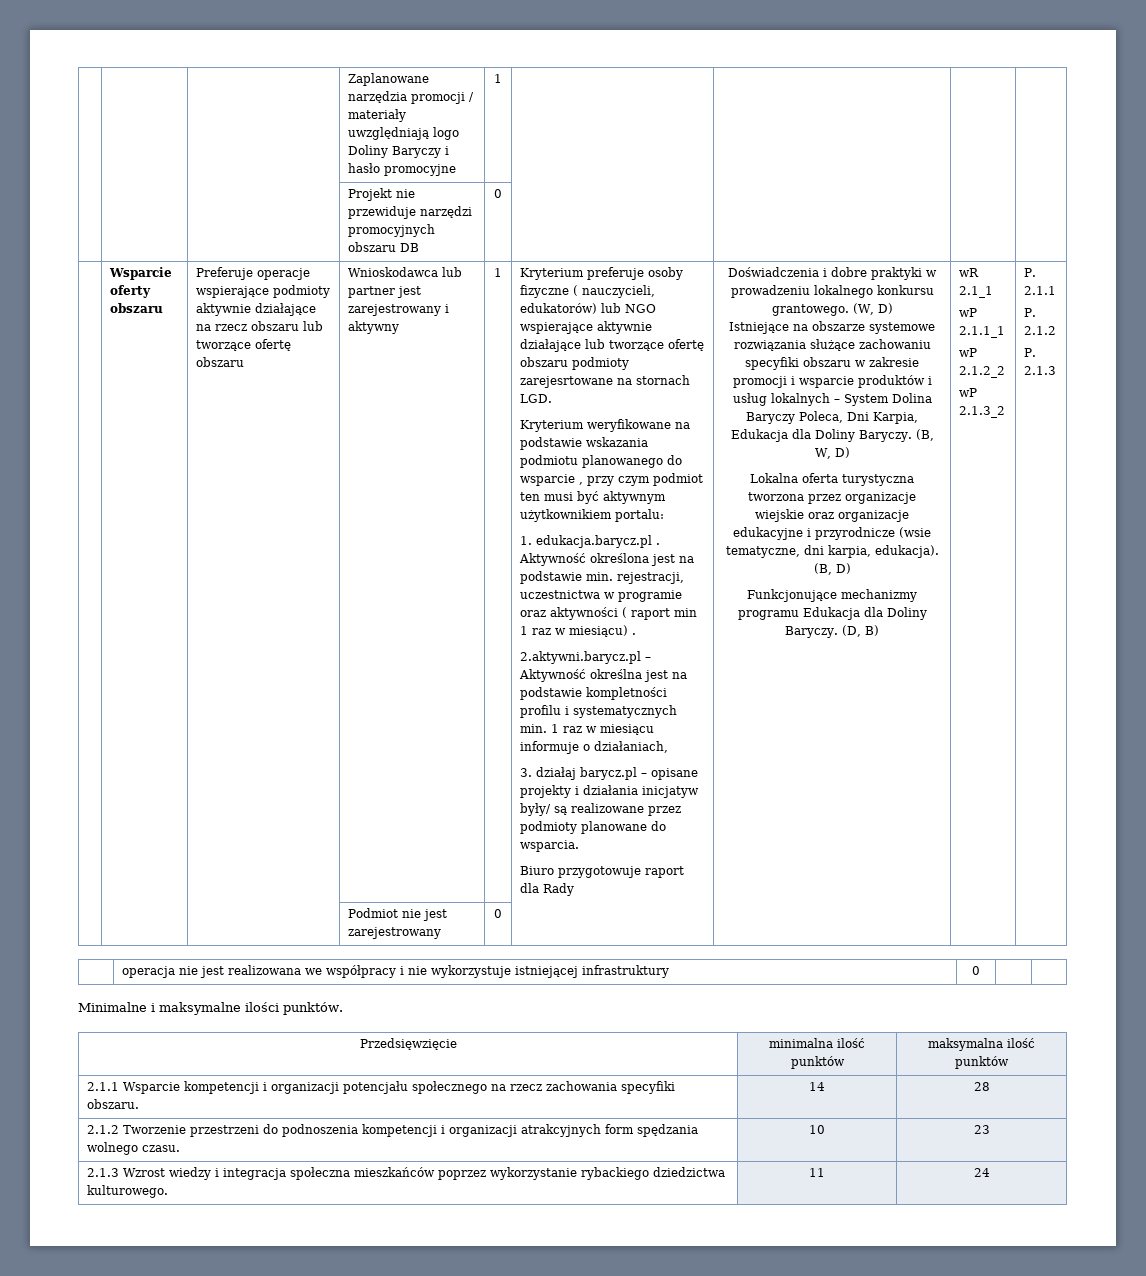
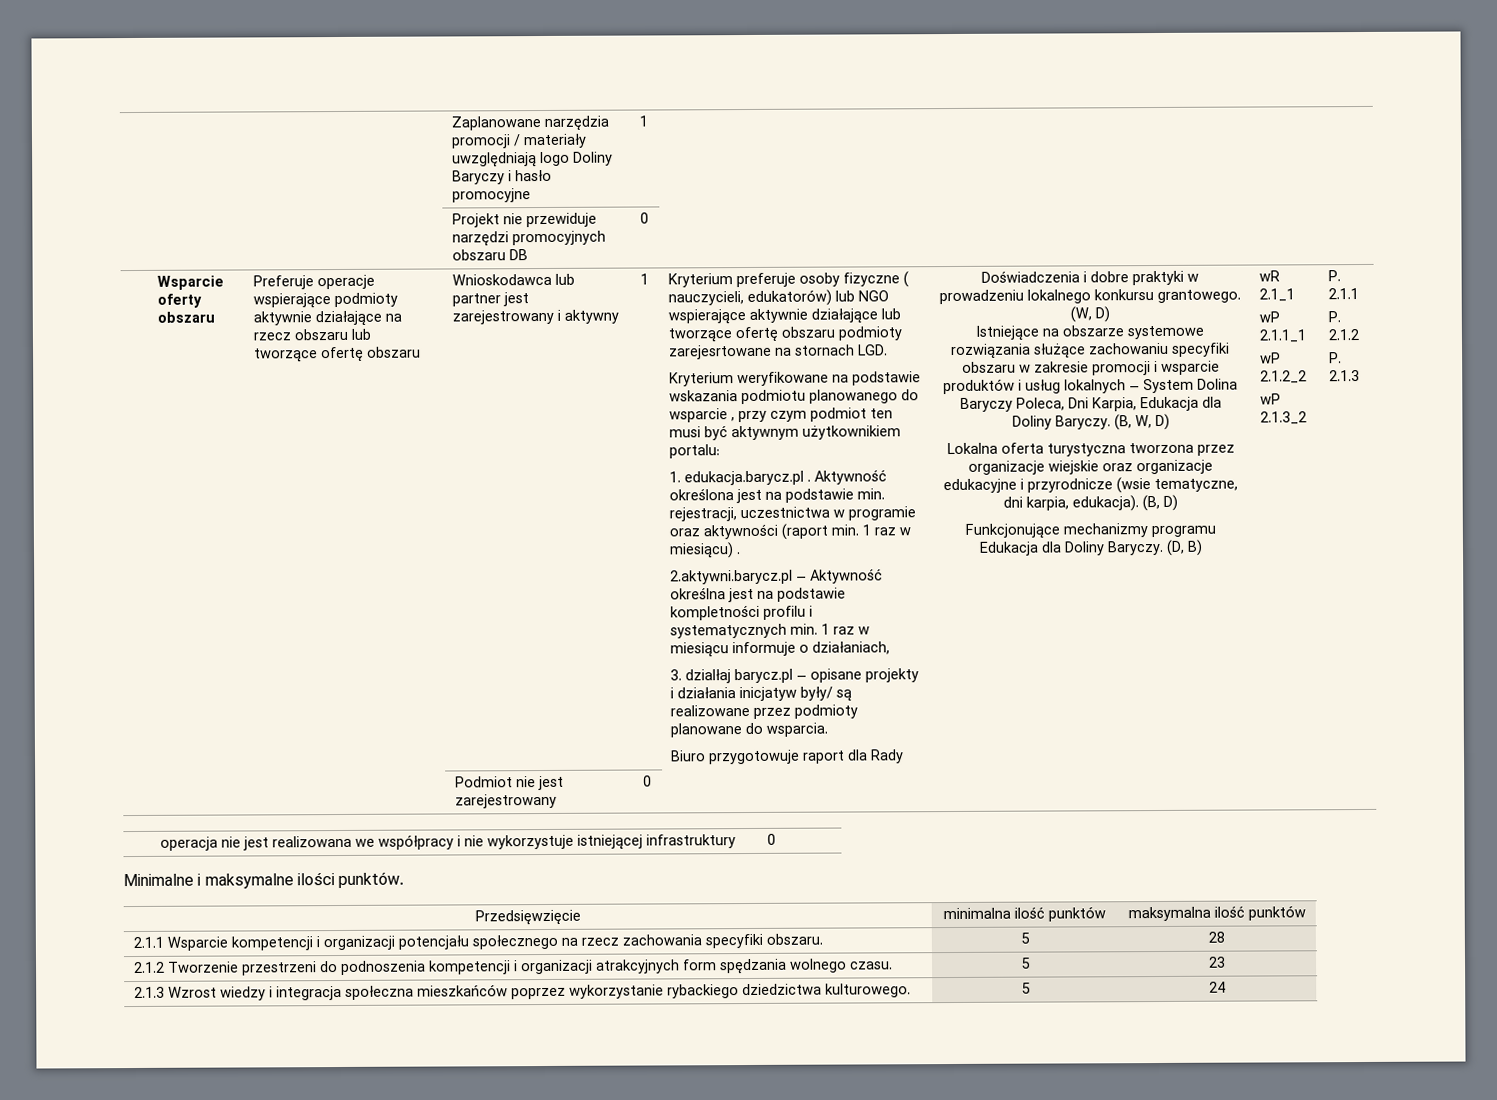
[621,607,697,620] ( raport min -> [780,523,859,540] (raport min.
[535,767,576,780] działaj -> [684,669,731,684] dzialłaj
[809,1082,825,1091] 14 -> [1020,932,1030,944] 5
[809,1125,825,1134] 10 -> [1020,957,1031,969] 5
[809,1168,825,1177] 11 -> [1021,982,1031,994] 5

